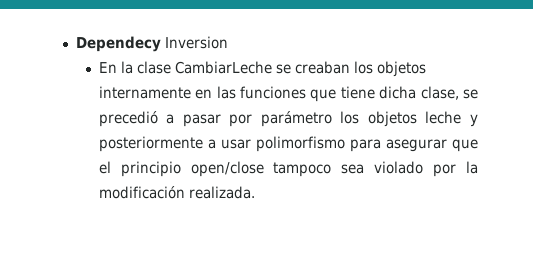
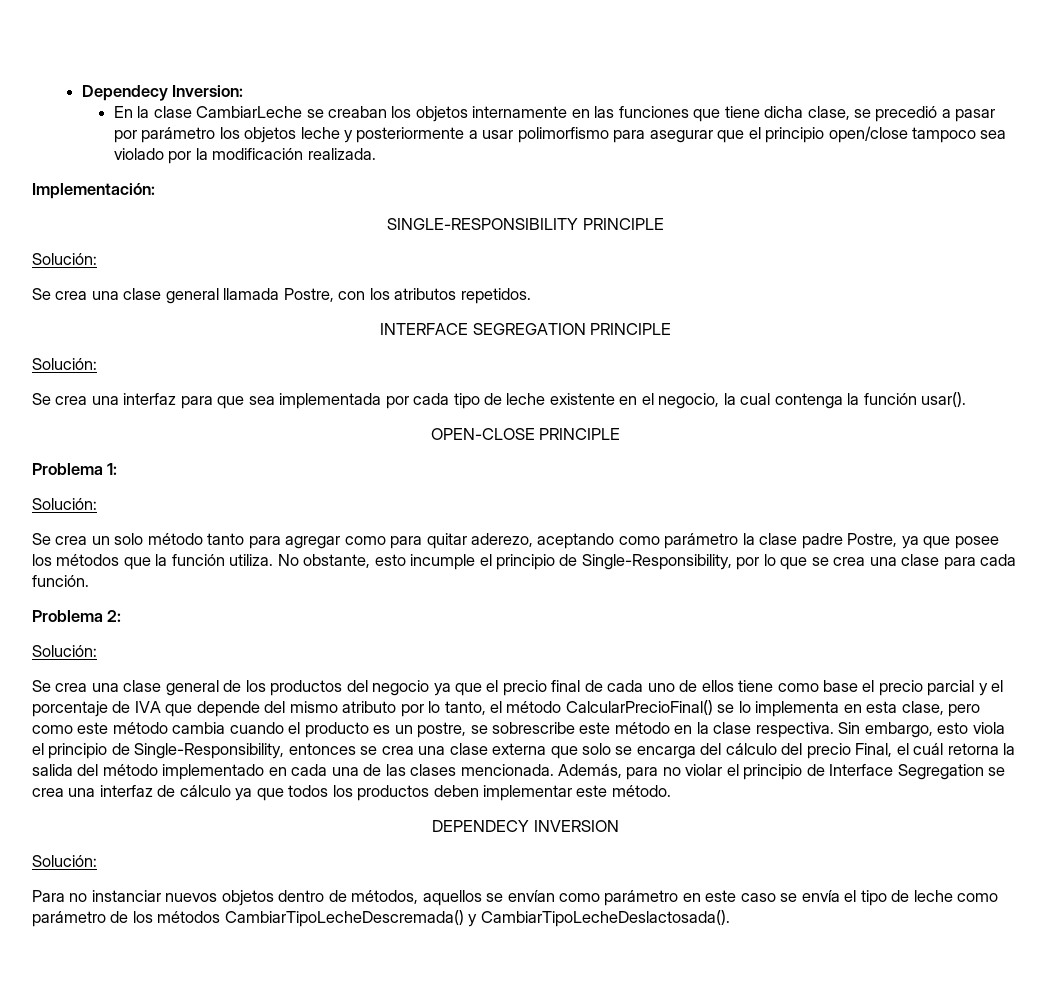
[164,36,228,49] Inversion -> [172,85,244,97] Inversion:
(255, 192) none -> [32,183,155,199] [387,218,664,230] [32,253,97,265] [32,288,531,304] [380,323,671,335] [32,358,97,370] [32,392,967,409] [430,428,621,440] [32,463,118,475] [32,498,97,510] [32,533,999,549] [32,554,1017,570] [32,575,89,587] [32,610,122,622] [32,645,97,657] [32,680,1004,696] [32,700,981,717] [32,722,1005,738] [32,743,1016,759] [32,764,1006,780] [32,785,671,801] [432,820,619,832] [32,855,97,867] [32,890,999,906] [32,910,730,927] // Implementación: // SINGLE-RESPONSIBILITY PRINCIPLE // Solución: // Se crea una clase general llamada Postre, con los atributos repetidos. // INTERFACE SEGREGATION PRINCIPLE // Solución: // Se crea una interfaz para que sea implementada por cada tipo de leche existente en el negocio, la cual contenga la función usar(). // OPEN-CLOSE PRINCIPLE // Problema 1: // Solución: // Se crea un solo método tanto para agregar como para quitar aderezo, aceptando como parámetro la clase padre Postre, ya que posee los métodos que la función utiliza. No obstante, esto incumple el principio de Single-Responsibility, por lo que se crea una clase para cada función. // Problema 2: // Solución: // Se crea una clase general de los productos del negocio ya que el precio final de cada uno de ellos tiene como base el precio parcial y el porcentaje de IVA que depende del mismo atributo por lo tanto, el método CalcularPrecioFinal() se lo implementa en esta clase, pero como este método cambia cuando el producto es un postre, se sobrescribe este método en la clase respectiva. Sin embargo, esto viola el principio de Single-Responsibility, entonces se crea una clase externa que solo se encarga del cálculo del precio Final, el cuál retorna la salida del método implementado en cada una de las clases mencionada. Además, para no violar el principio de Interface Segregation se crea una interfaz de cálculo ya que todos los productos deben implementar este método. // DEPENDECY INVERSION // Solución: // Para no instanciar nuevos objetos dentro de métodos, aquellos se envían como parámetro en este caso se envía el tipo de leche como parámetro de los métodos CambiarTipoLecheDescremada() y CambiarTipoLecheDeslactosada().

